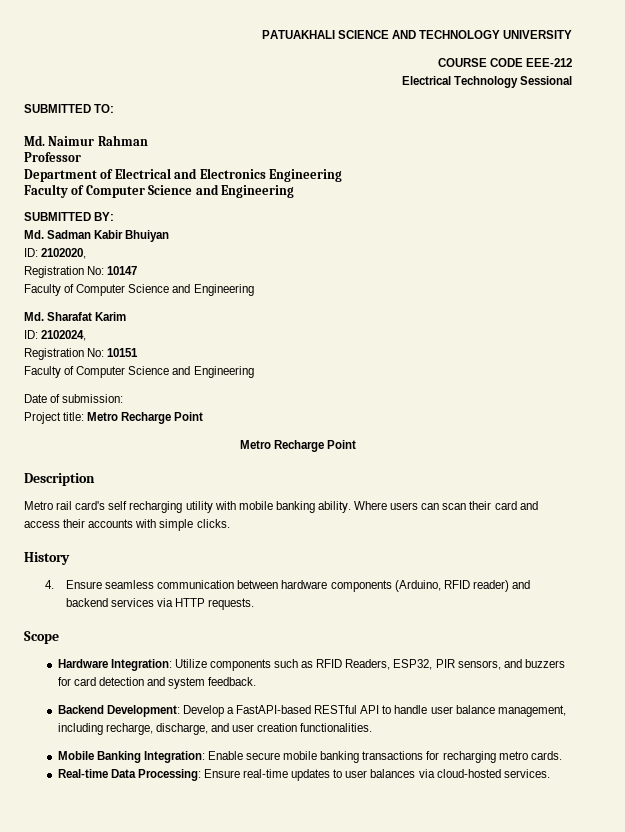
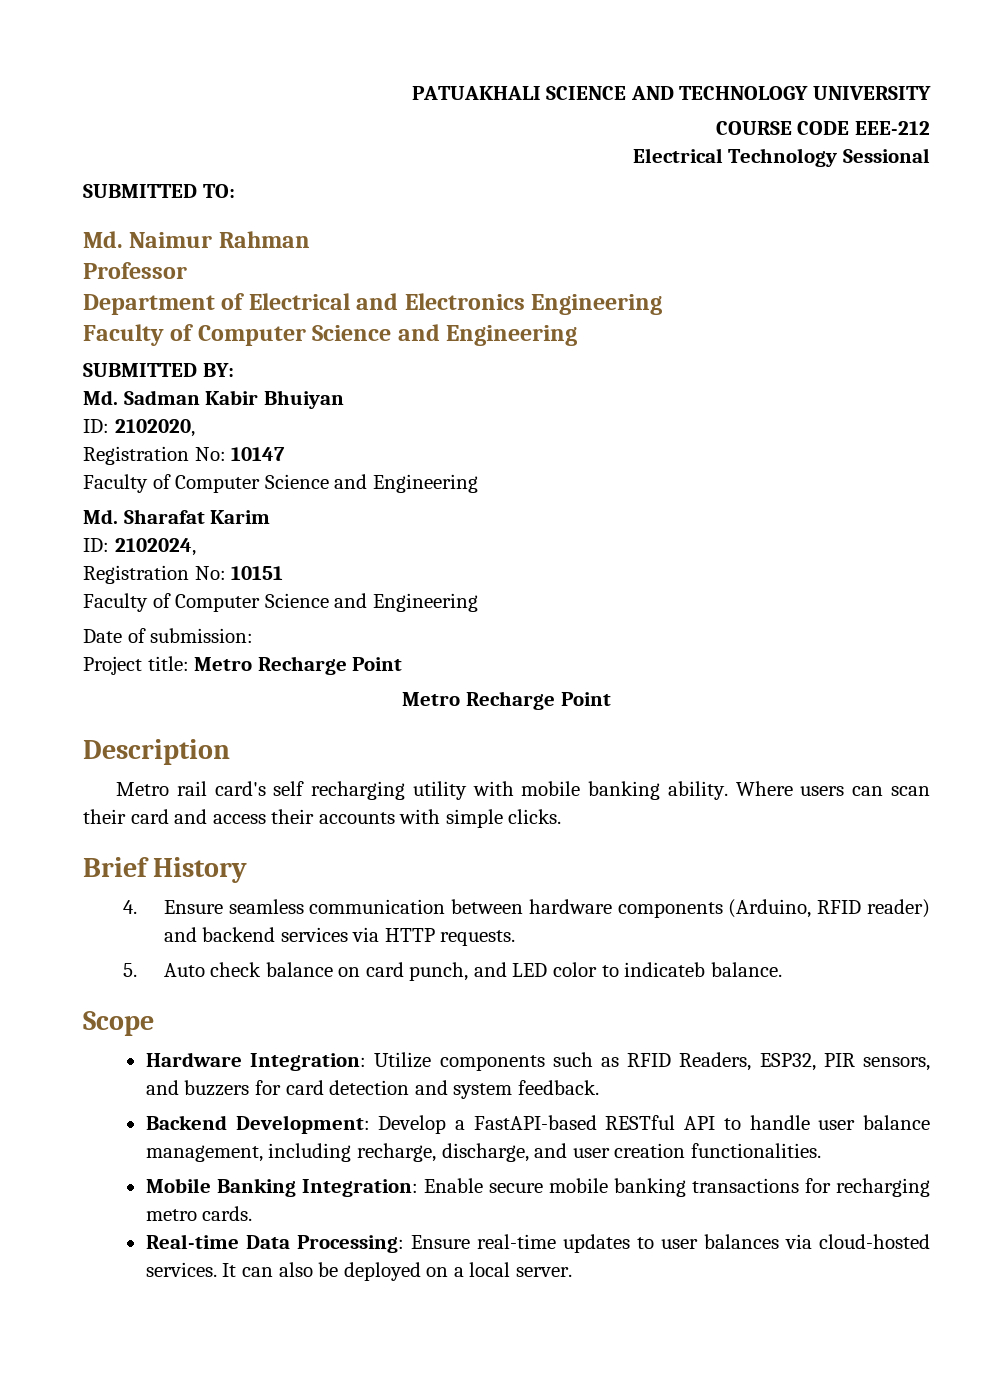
(230, 523) none -> [83,857,149,877] Brief
(255, 604) none -> [123,962,782,981] // 5. Auto check balance on card punch, and LED color to indicateb balance.
(550, 773) none -> [222,1262,572,1281] It can also be deployed on a local server.

